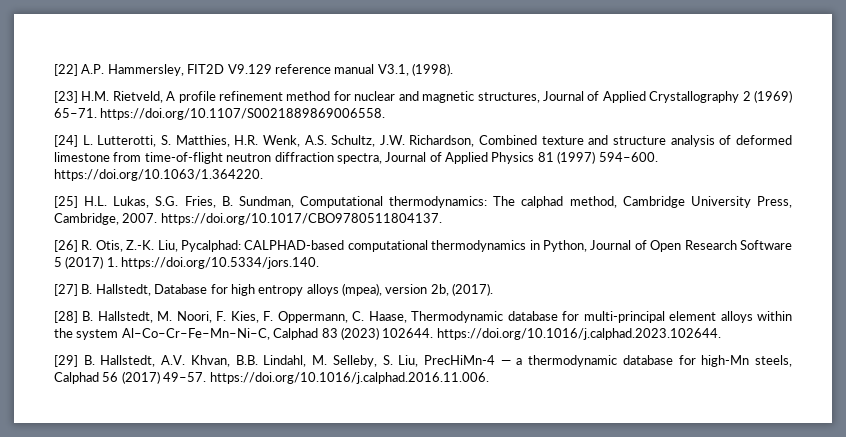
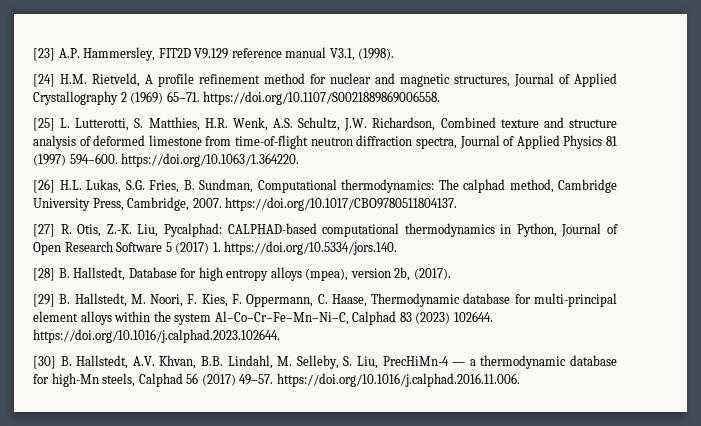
[54,64,78,76] [22] -> [33,48,55,61] [23]
[54,91,78,103] [23] -> [33,74,55,87] [24]
[54,135,78,147] [24] -> [33,118,55,131] [25]
[54,196,78,208] [25] -> [33,179,55,193] [26]
[54,240,78,252] [26] -> [33,224,55,237] [27]
[54,284,78,296] [27] -> [33,268,55,281] [28]
[54,311,78,323] [28] -> [33,294,55,307] [29]
[54,355,78,367] [29] -> [33,356,56,369] [30]

